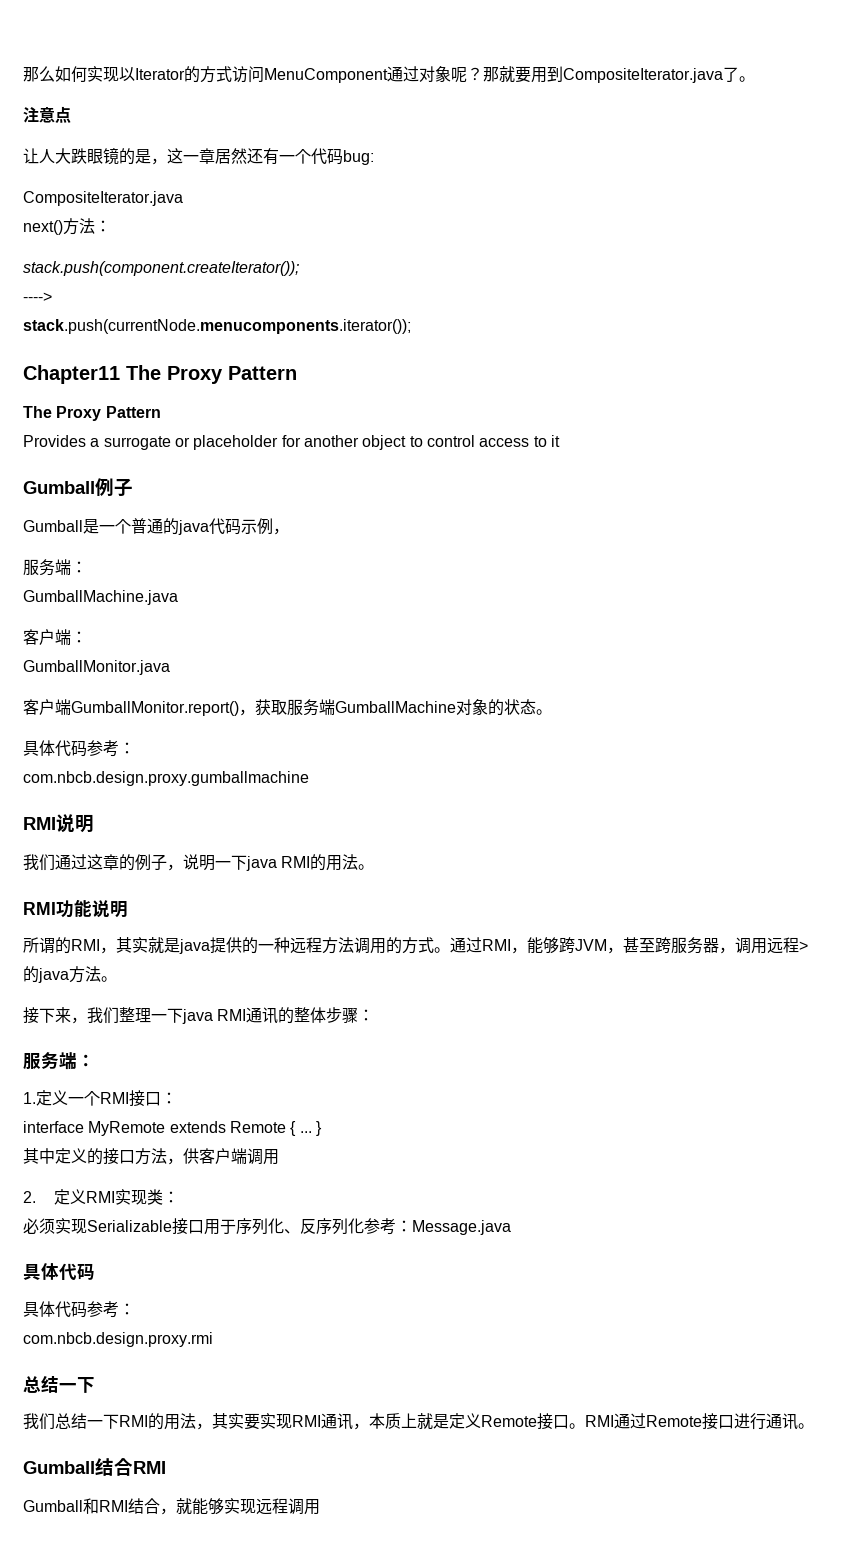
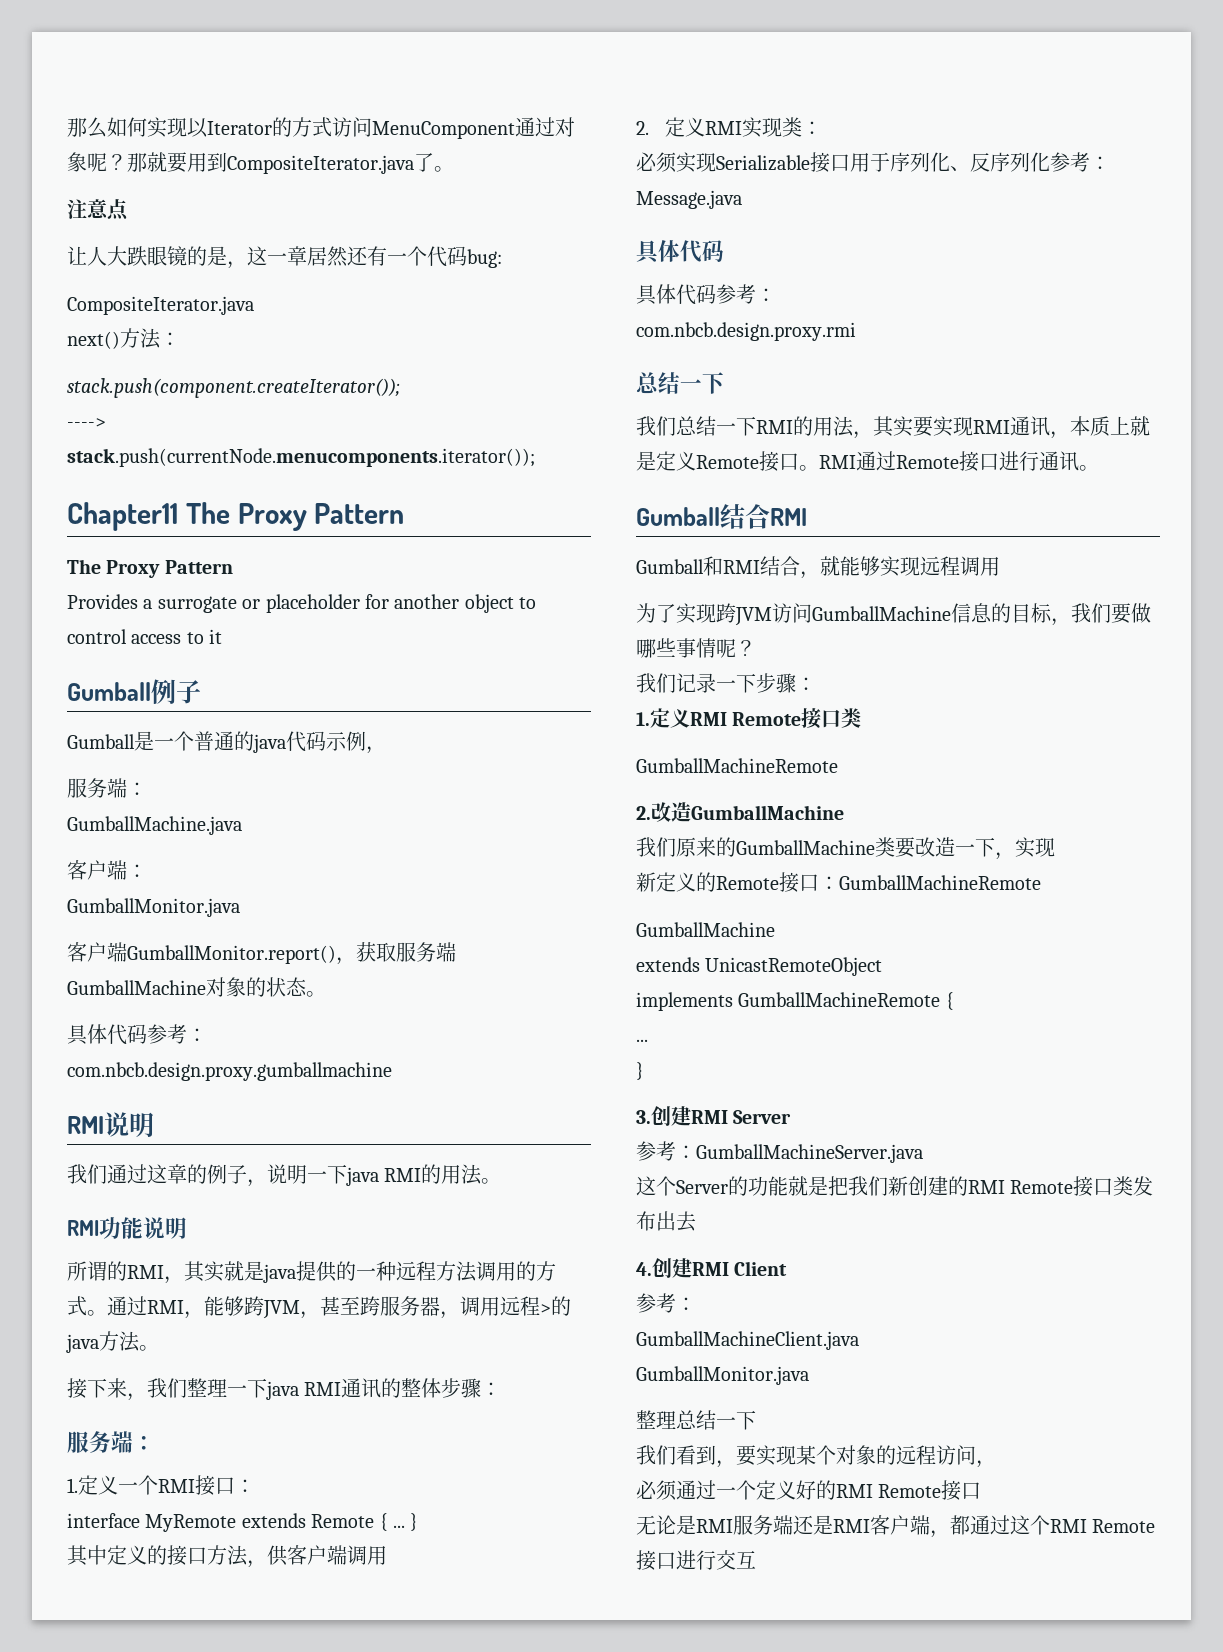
(320, 1507) none -> [636,603,1151,626] [636,638,756,658] [636,673,816,693] [636,708,862,729] [636,758,838,773] [636,802,844,822] [636,837,1055,860] [636,872,1041,893] [636,922,775,937] [636,957,883,976] [636,992,954,1011] [636,1039,648,1042] [636,1062,644,1080] [636,1106,792,1126] [636,1141,923,1163] [636,1176,1154,1197] [636,1211,696,1232] [636,1258,788,1278] [636,1293,696,1313] [636,1331,859,1350] [636,1366,809,1385] [636,1410,756,1430] [636,1445,996,1468] [636,1480,982,1501] [636,1515,1156,1538] [636,1550,756,1571] // 为了实现跨JVM访问GumballMachine信息的目标，我们要做哪些事情呢？ // 我们记录一下步骤： // 1.定义RMI Remote接口类 // GumballMachineRemote // 2.改造GumballMachine // 我们原来的GumballMachine类要改造一下，实现 // 新定义的Remote接口：GumballMachineRemote // GumballMachine // extends UnicastRemoteObject // implements GumballMachineRemote { // ... // } // 3.创建RMI Server // 参考：GumballMachineServer.java // 这个Server的功能就是把我们新创建的RMI Remote接口类发布出去 // 4.创建RMI Client // 参考： // GumballMachineClient.java // GumballMonitor.java // 整理总结一下 // 我们看到，要实现某个对象的远程访问， // 必须通过一个定义好的RMI Remote接口 // 无论是RMI服务端还是RMI客户端，都通过这个RMI Remote接口进行交互

